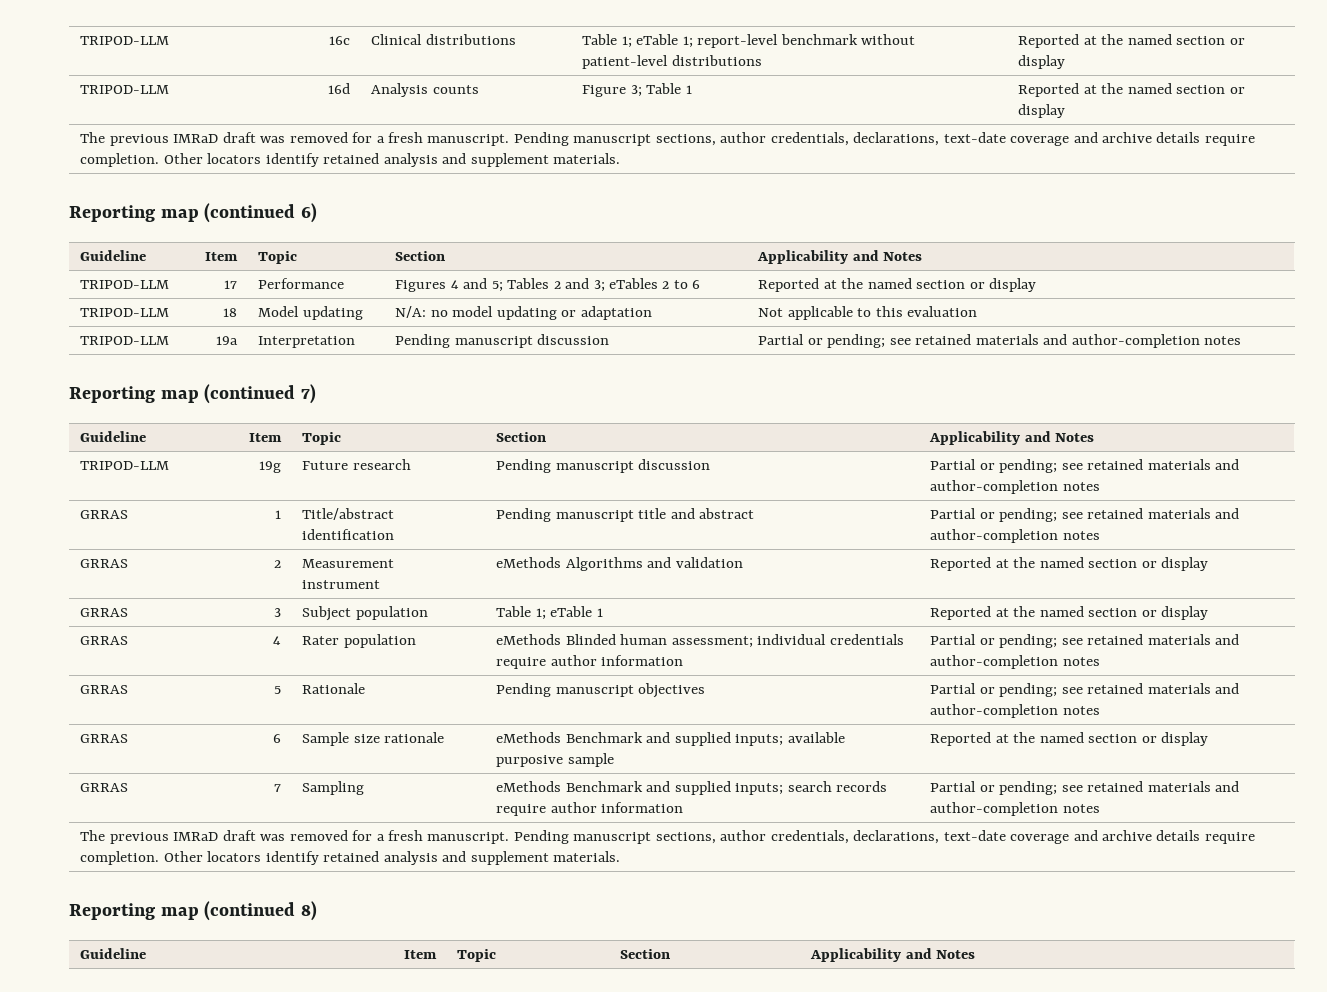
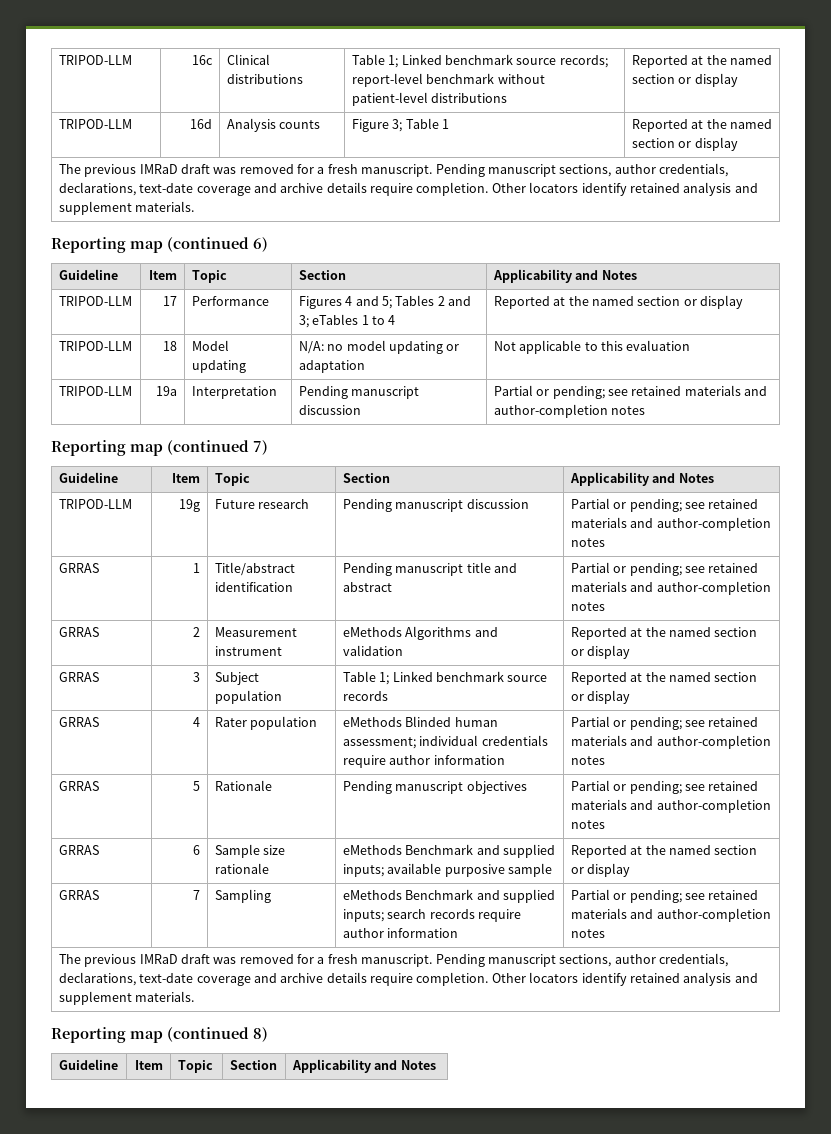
[636,34,693,48] eTable 1; -> [401,54,608,68] Linked benchmark source records;
[662,280,701,289] 2 to 6 -> [361,315,396,325] 1 to 4
[550,606,603,617] eTable 1 -> [392,671,548,682] [342,691,388,701] Linked benchmark source records

